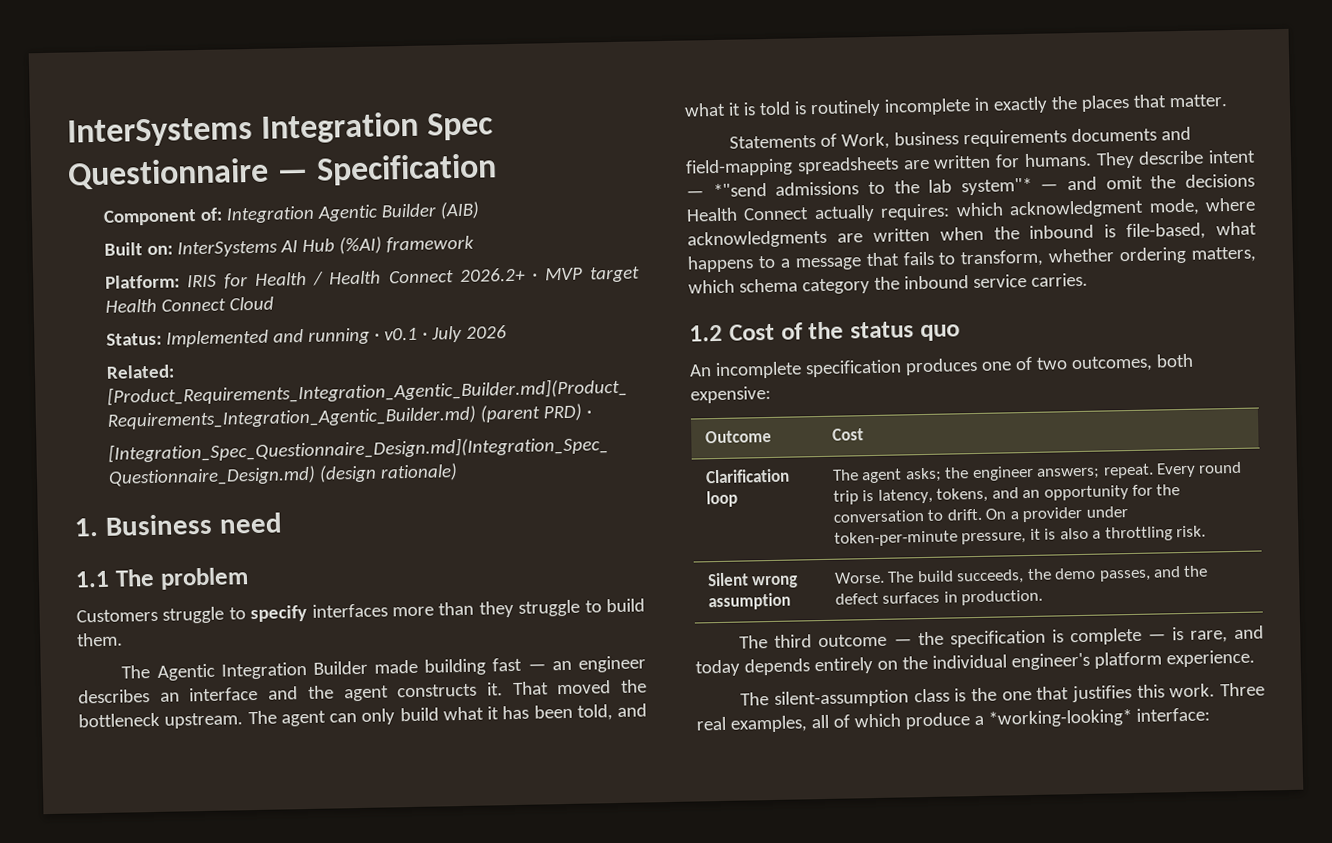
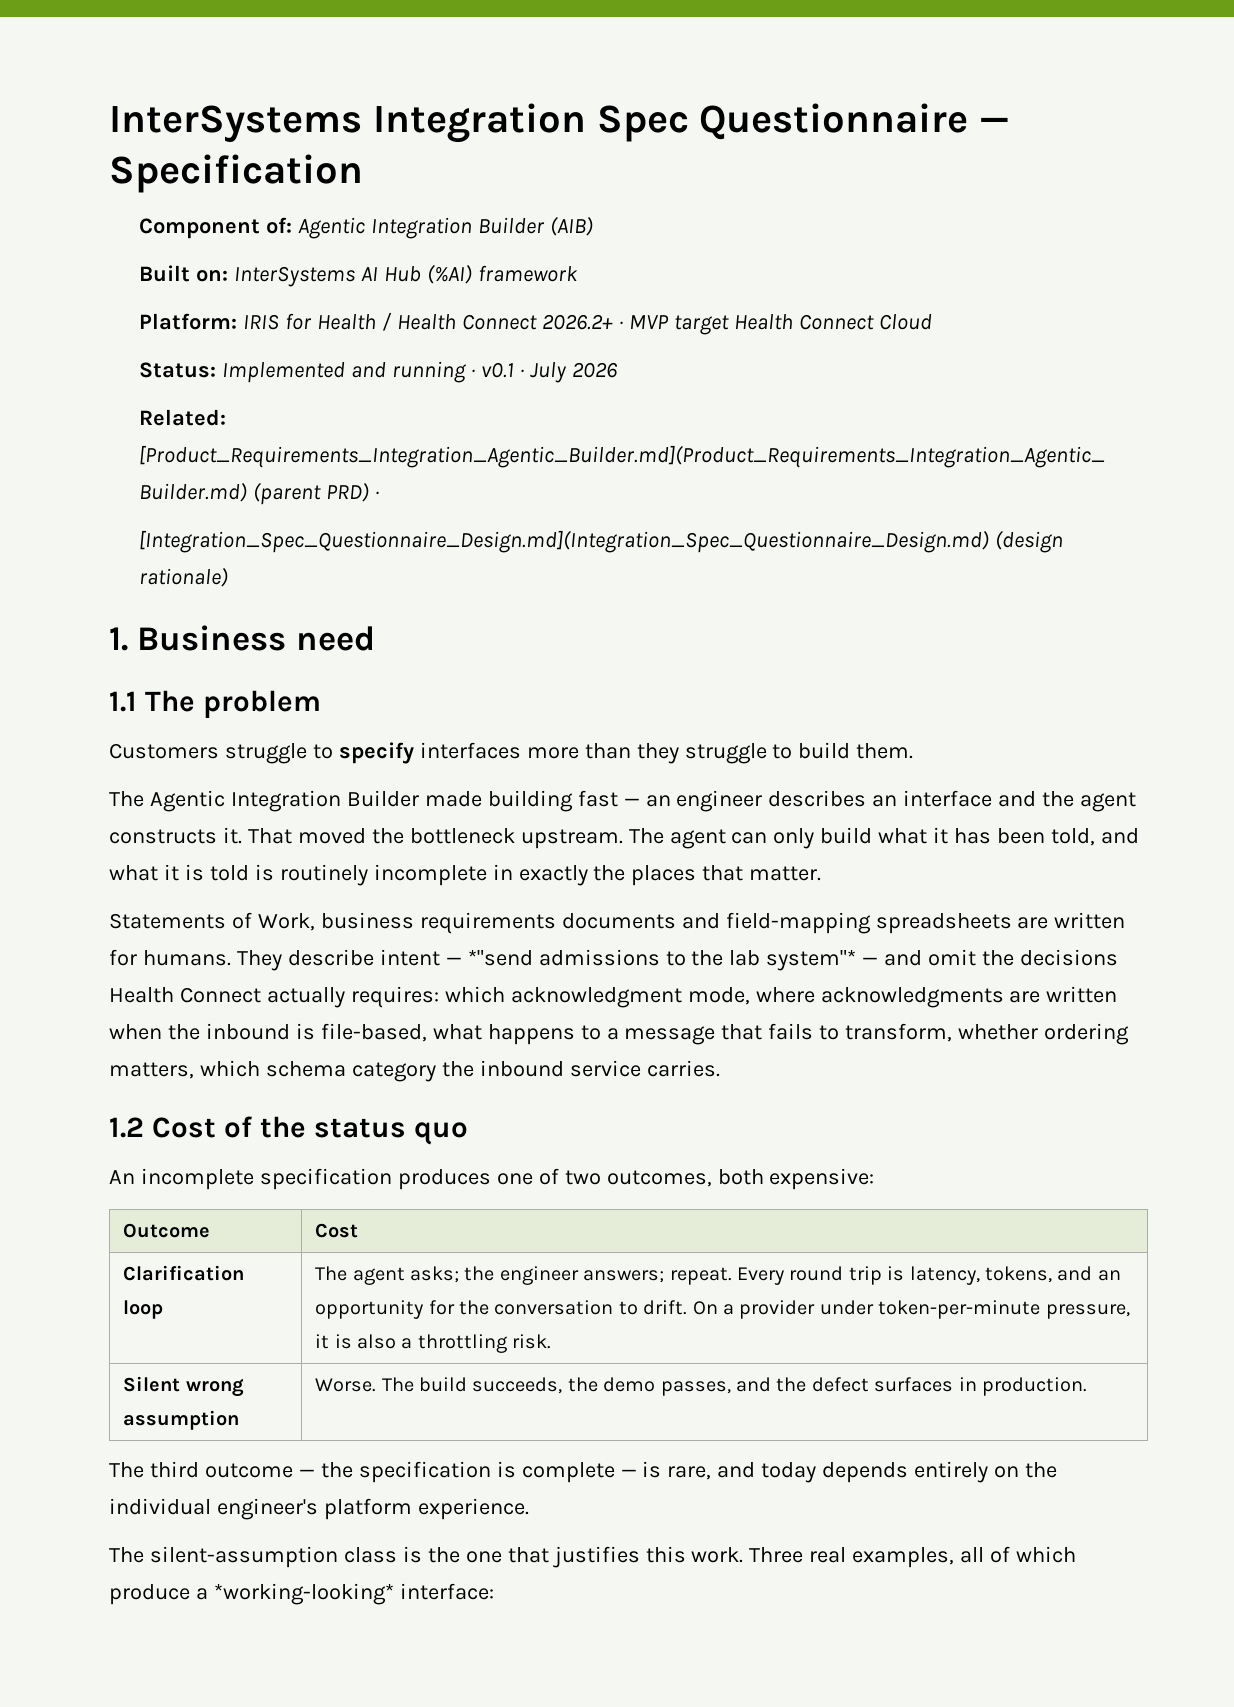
[225,204,378,224] Integration Agentic -> [298,217,473,239] Agentic Integration

